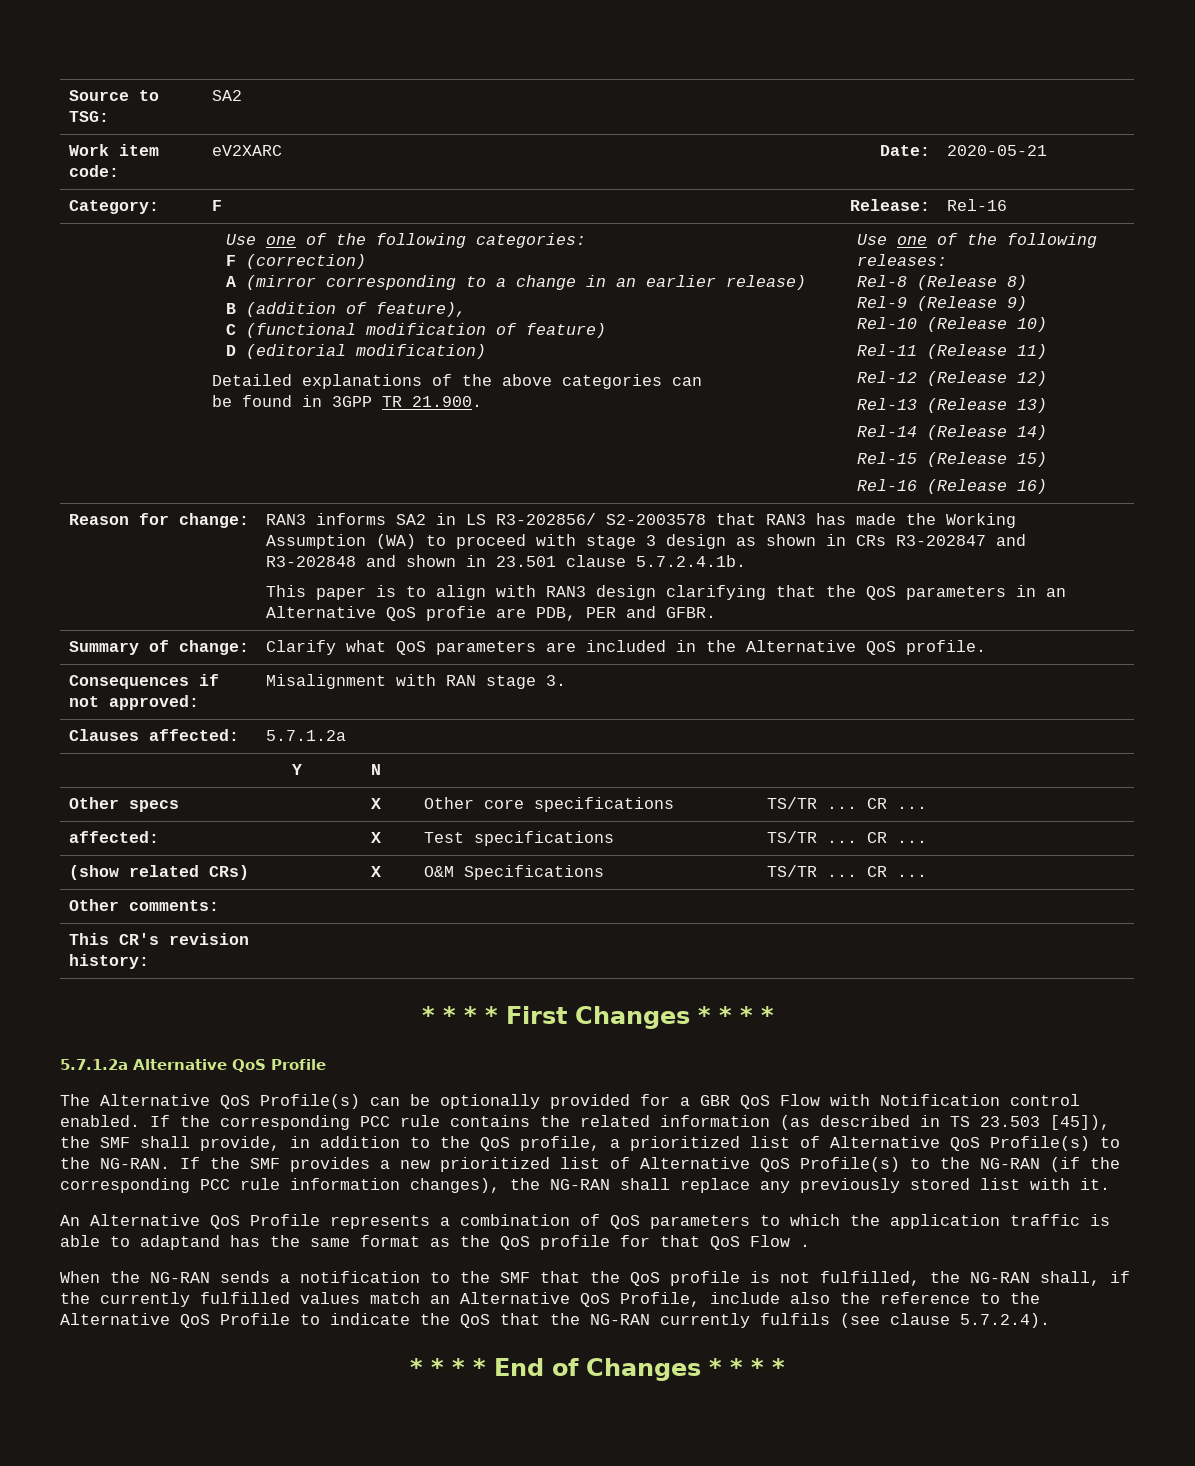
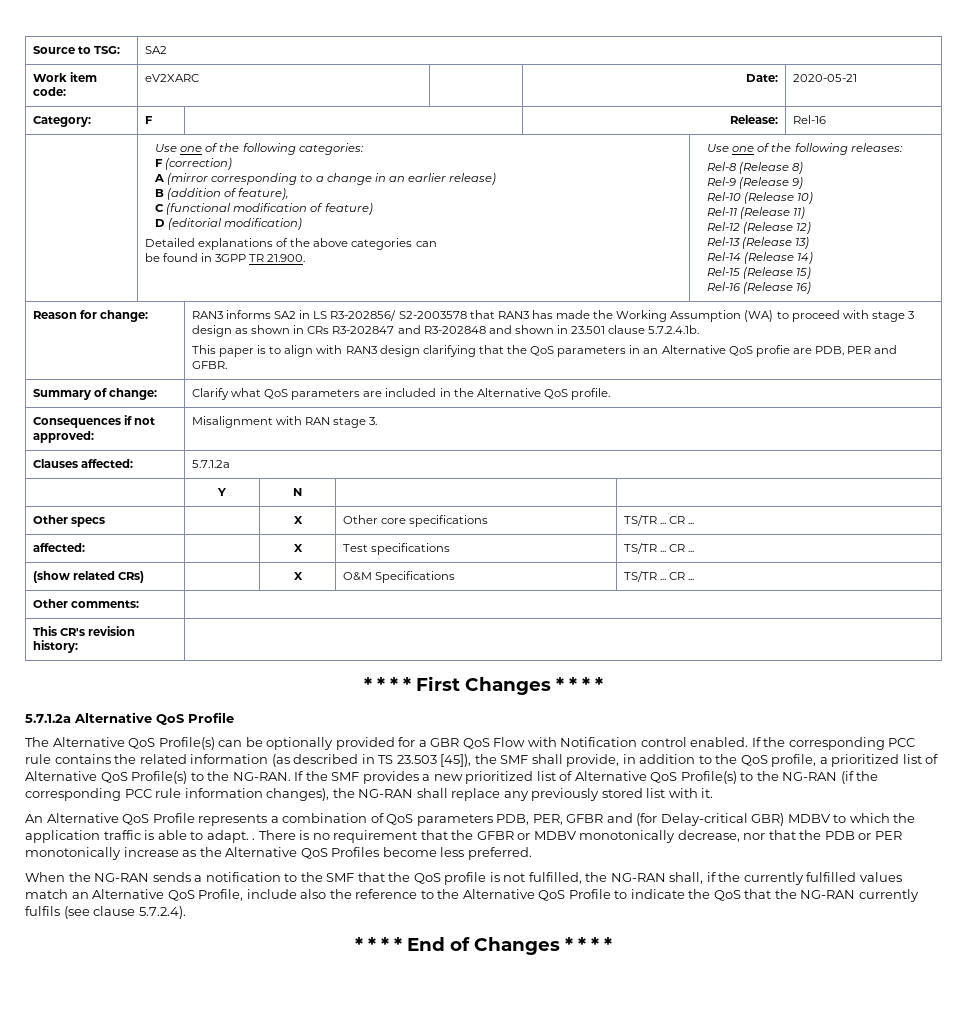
(750, 1222) none -> [496,813,831,826] PDB, PER, GFBR and (for Delay-critical GBR) MDBV
[140,1235,810,1250] adaptand has the same format as the QoS profile for that QoS Flow . -> [206,830,902,843] [25,847,532,860] adapt. . There is no requirement that the GFBR or MDBV monotonically decrease, nor that the PDB or PER monotonically increase as the Alternative QoS Profiles become less preferred.

